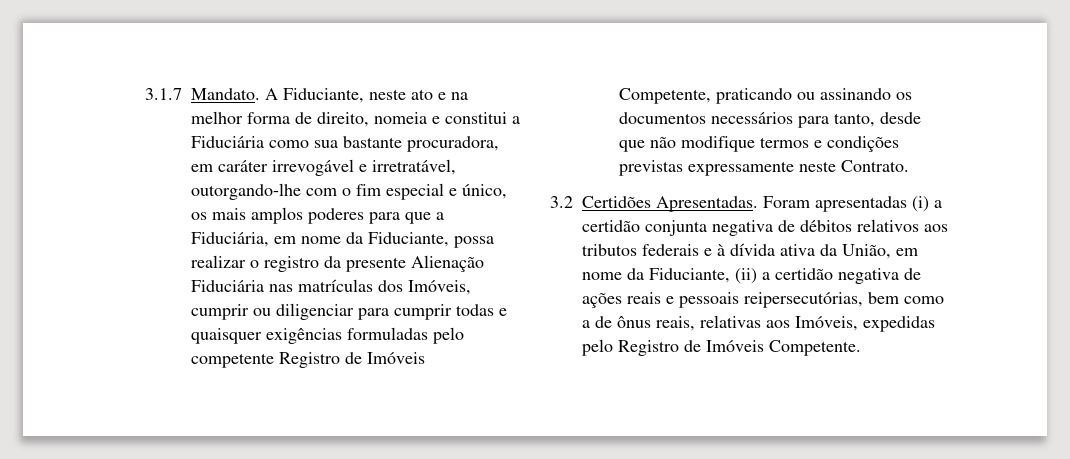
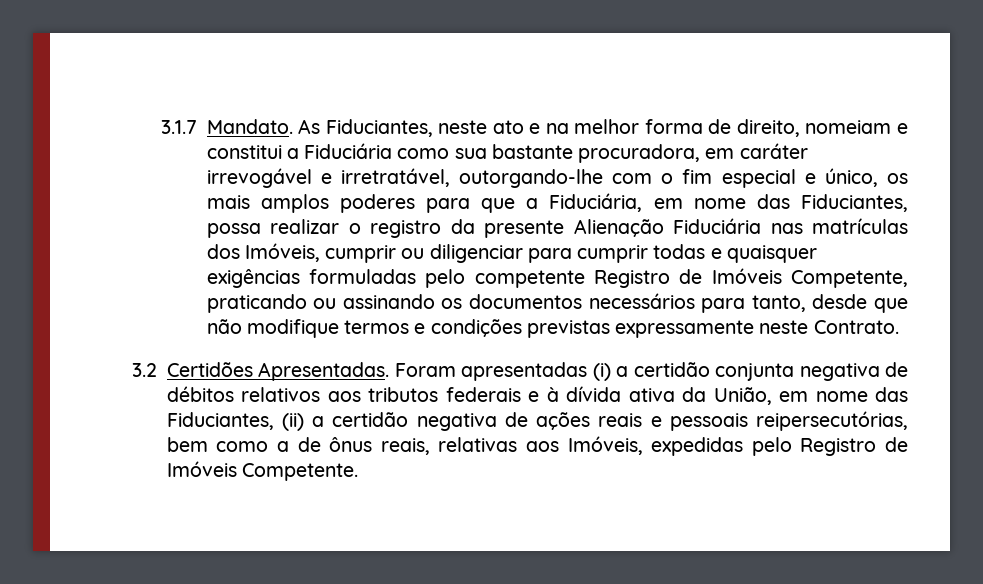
[264,88,364,103] A Fiduciante, -> [298,119,433,137] As Fiduciantes,
[373,112,427,124] nomeia -> [805,120,892,134] nomeiam
[345,232,449,247] da Fiduciante, -> [756,194,908,212] das Fiduciantes,
[627,268,730,283] da Fiduciante, -> [875,387,909,402] [166,412,274,430] das Fiduciantes,

